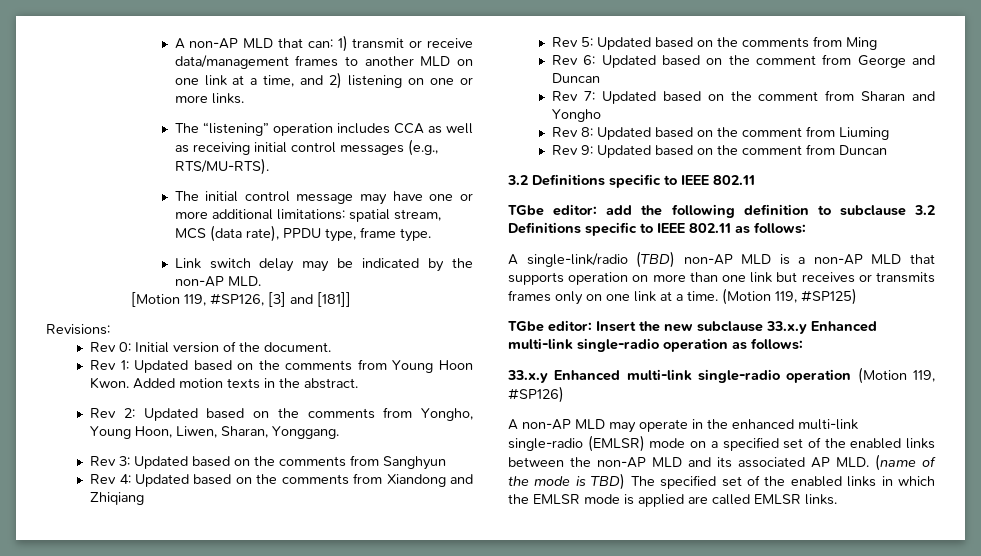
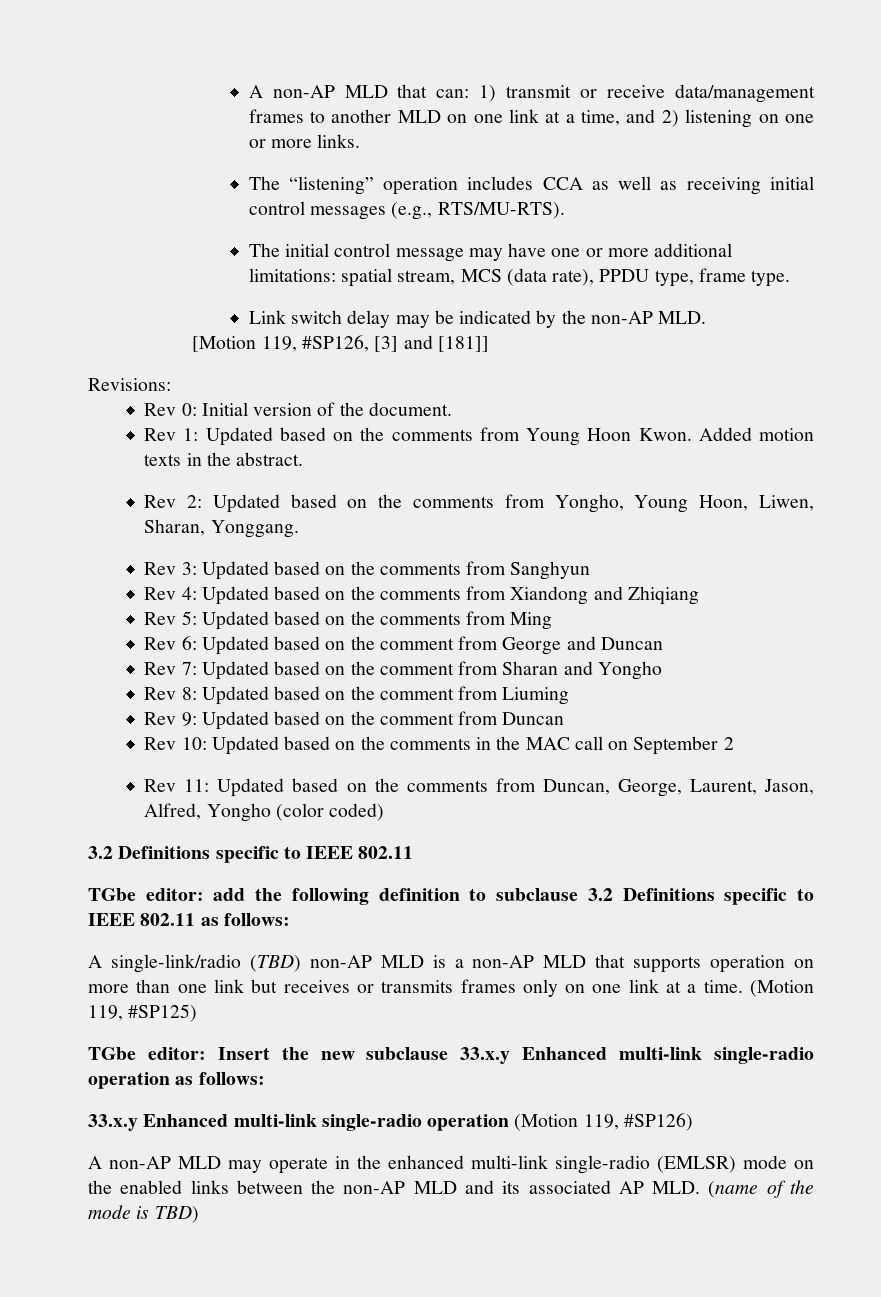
(888, 150) none -> [144,736,734,755] [144,778,815,797] [144,803,385,822] // Rev 10: Updated based on the comments in the MAC call on September 2 // Rev 11: Updated based on the comments from Duncan, George, Laurent, Jason, Alfred, Yongho (color coded)
[710,437,821,451] a specified set of -> (814, 1164) none
[630,475,935,489] [508,494,837,507] The specified set of the enabled links in which the EMLSR mode is applied are called EMLSR links. -> (199, 1214) none

